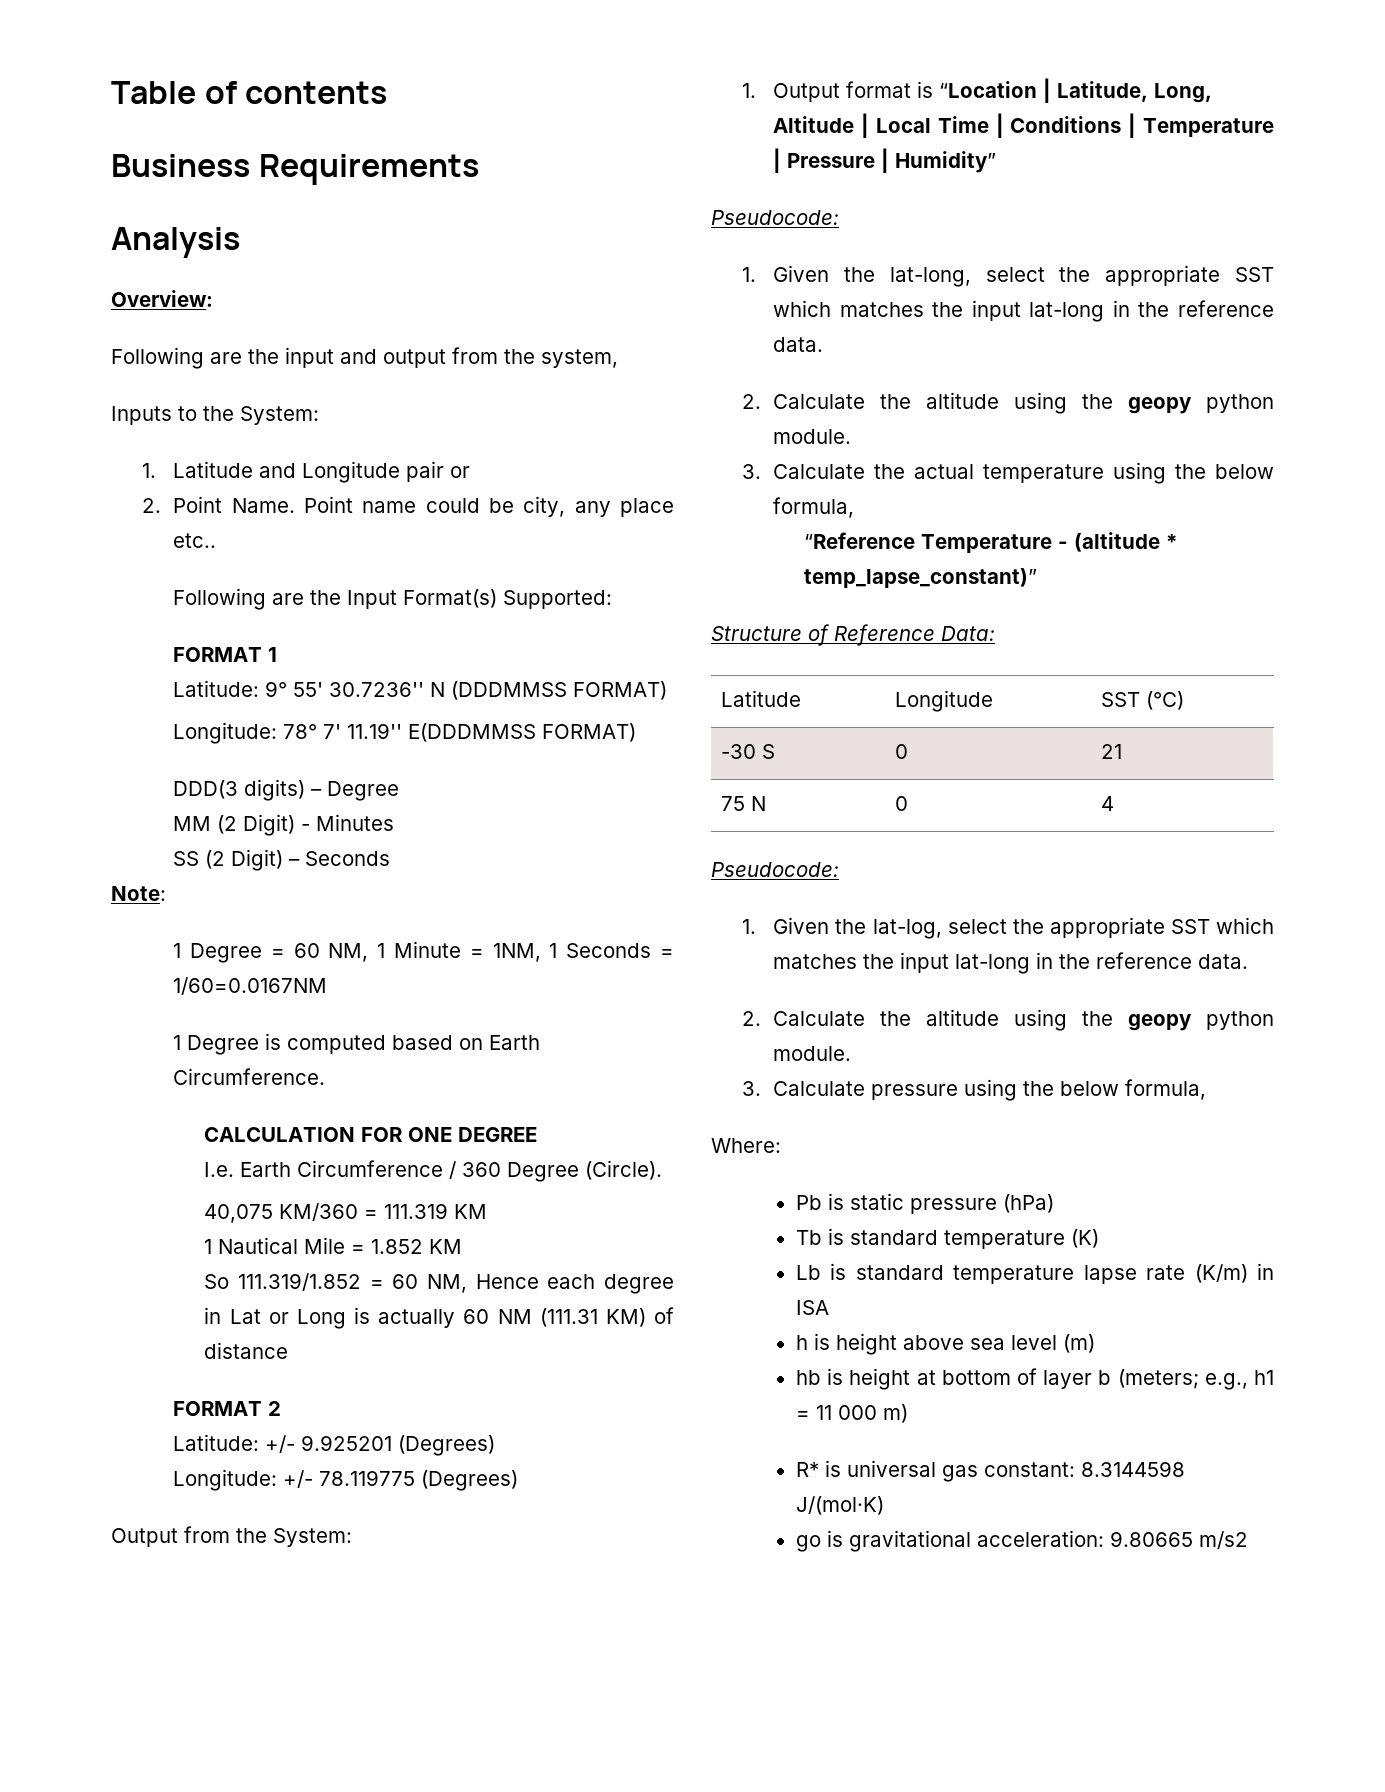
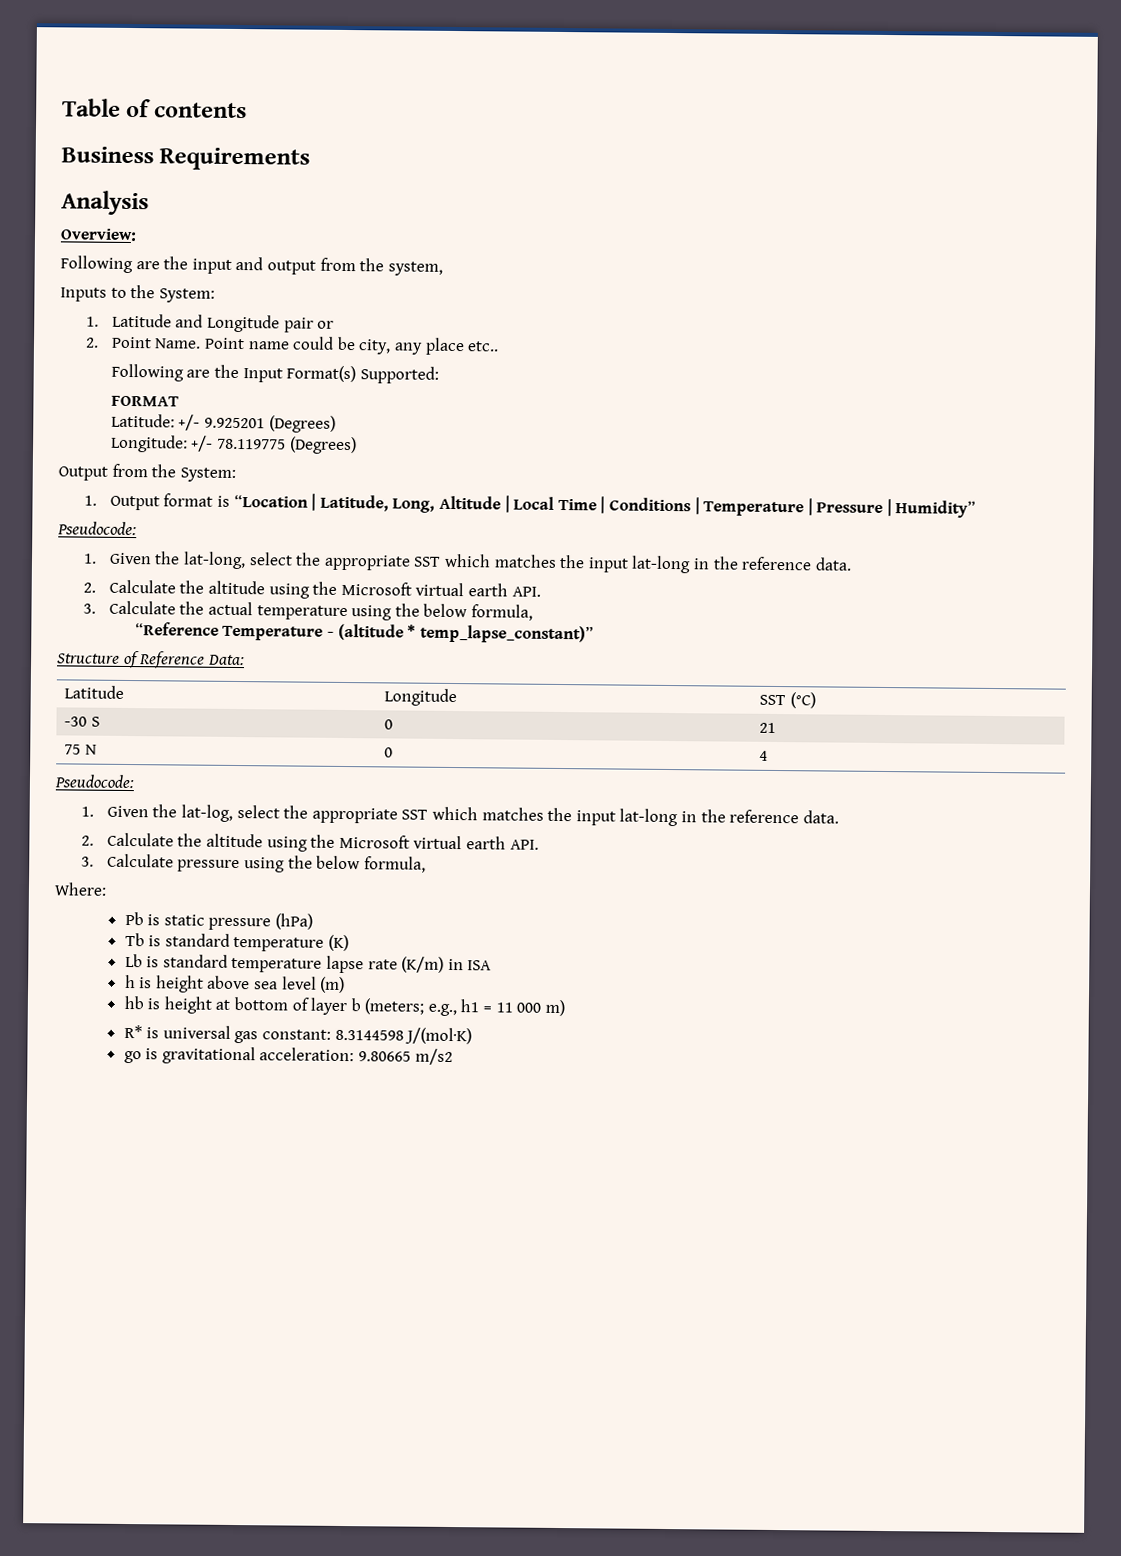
[268,647,278,662] [173,680,668,700] [173,722,637,744] [173,779,400,801] [173,814,395,836] [173,849,391,871] [111,886,166,901] [173,941,674,963] [173,977,328,995] [173,1033,541,1055] [173,1068,326,1085] [204,1127,538,1142] [204,1160,663,1182] [204,1203,488,1223] [204,1237,463,1254] [204,1273,674,1294] [204,1307,675,1329] [204,1342,289,1359] [173,1401,282,1416] 1 // Latitude: 9° 55' 30.7236'' N (DDDMMSS FORMAT) // Longitude: 78° 7' 11.19'' E(DDDMMSS FORMAT) // DDD(3 digits) – Degree // MM (2 Digit) - Minutes // SS (2 Digit) – Seconds // Note: // 1 Degree = 60 NM, 1 Minute = 1NM, 1 Seconds = 1/60=0.0167NM // 1 Degree is computed based on Earth Circumference. // CALCULATION FOR ONE DEGREE // I.e. Earth Circumference / 360 Degree (Circle). // 40,075 KM/360 = 111.319 KM // 1 Nautical Mile = 1.852 KM // So 111.319/1.852 = 60 NM, Hence each degree in Lat or Long is actually 60 NM (111.31 KM) of distance // FORMAT 2 -> (179, 401) none
[1128,394,1274,414] [773,429,852,444] geopy python module. -> [340,581,541,597] Microsoft virtual earth API.
[1128,1011,1274,1031] [773,1046,852,1061] geopy python module. -> [338,834,539,850] Microsoft virtual earth API.

